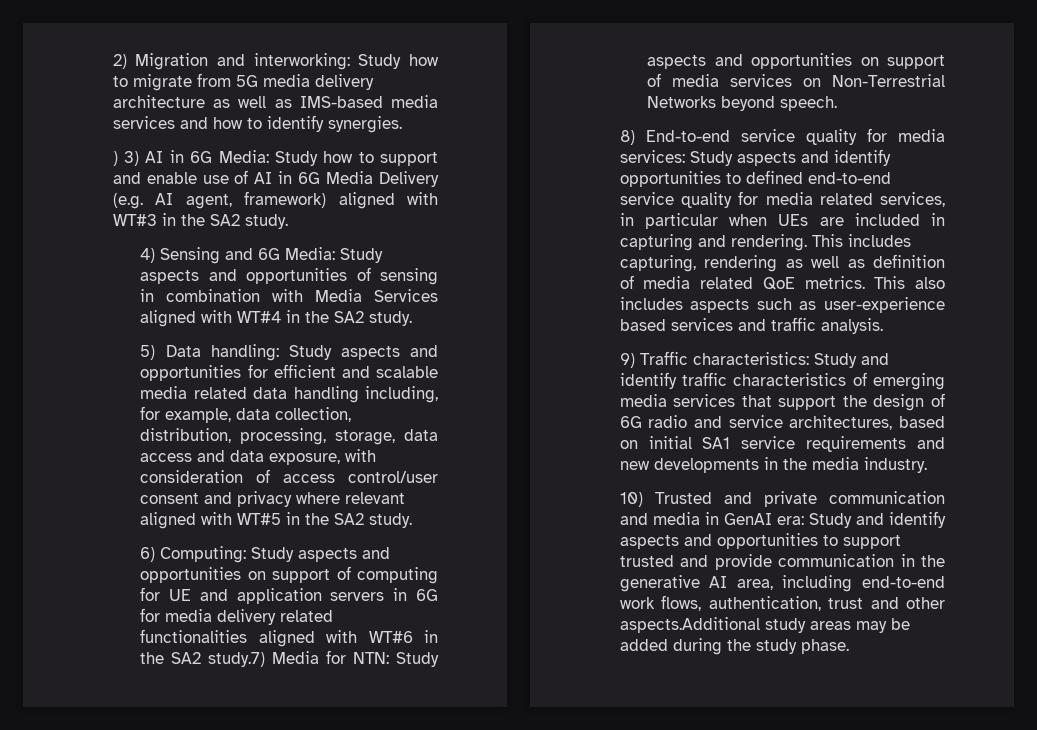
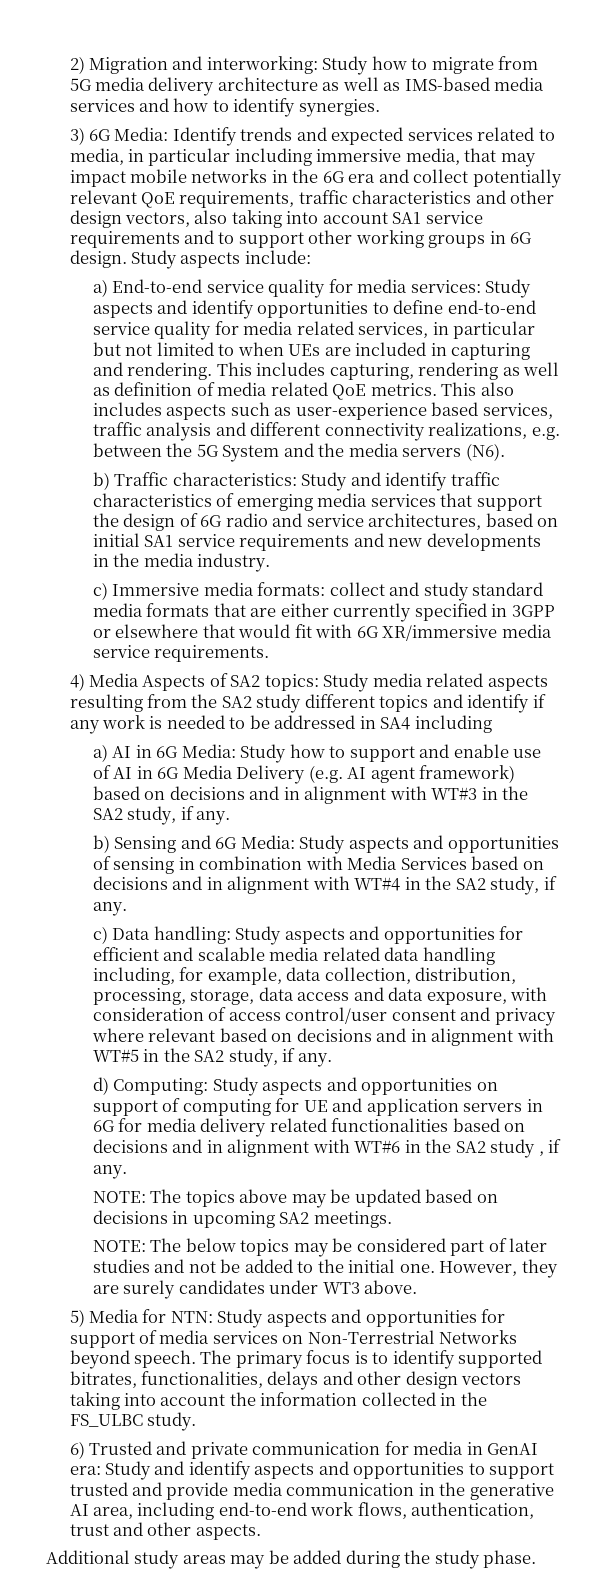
[112,151,140,166] ) 3) -> [69,127,555,146] [69,148,536,167] [69,169,562,188] [69,190,555,208] [69,210,483,228] [69,230,533,248] [69,250,311,269] [93,279,532,298] [93,300,536,319] [93,321,536,340] [93,342,531,360] [93,362,560,380] [93,382,514,400] [93,402,553,420] [93,422,560,441] [93,443,505,462] [93,472,500,491] [93,493,542,511] [93,513,559,531] [93,533,541,551] [93,553,271,572] [93,582,544,601] [93,603,555,622] [93,624,552,641] [93,645,270,662] [69,673,548,692] [69,694,546,713] [69,715,492,734] [93,744,109,762] 3) 6G Media: Identify trends and expected services related to media, in particular including immersive media, that may impact mobile networks in the 6G era and collect potentially relevant QoE requirements, traffic characteristics and other design vectors, also taking into account SA1 service requirements and to support other working groups in 6G design. Study aspects include: // a) End-to-end service quality for media services: Study aspects and identify opportunities to define end-to-end service quality for media related services, in particular but not limited to when UEs are included in capturing and rendering. This includes capturing, rendering as well as definition of media related QoE metrics. This also includes aspects such as user-experience based services, traffic analysis and different connectivity realizations, e.g. between the 5G System and the media servers (N6). // b) Traffic characteristics: Study and identify traffic characteristics of emerging media services that support the design of 6G radio and service architectures, based on initial SA1 service requirements and new developments in the media industry. // c) Immersive media formats: collect and study standard media formats that are either currently specified in 3GPP or elsewhere that would fit with 6G XR/immersive media service requirements. // 4) Media Aspects of SA2 topics: Study media related aspects resulting from the SA2 study different topics and identify if any work is needed to be addressed in SA4 including // a)
[185,191,395,209] agent, framework) aligned -> [370,765,516,783] [93,786,387,804] agent framework) based on decisions and in alignment
[244,214,288,229] [140,248,156,263] study. // 4) -> [127,806,231,825] [93,835,111,853] study, if any. // b)
[140,310,197,327] aligned -> [471,856,544,870] [93,876,310,894] based on decisions and in alignment
[369,311,413,326] [140,345,156,360] study. // 5) -> [490,876,557,895] [93,902,128,916] [93,926,109,944] study, if any. // c)
[140,512,197,529] aligned -> [219,1028,514,1046] based on decisions and in alignment
[369,513,413,528] [140,547,156,562] study. // 6) -> [228,1048,332,1067] [93,1077,110,1095] study, if any. // d)
[258,630,315,647] aligned -> [452,1118,526,1132] [93,1139,310,1157] based on decisions and in alignment
[208,652,266,667] study.7) -> [490,1139,562,1158] [93,1165,128,1179] [93,1189,498,1208] [93,1210,392,1228] [93,1238,548,1257] [93,1259,558,1278] [93,1280,418,1299] [69,1309,85,1327] study , if any. // NOTE: The topics above may be updated based on decisions in upcoming SA2 meetings. // NOTE: The below topics may be considered part of later studies and not be added to the initial one. However, they are surely candidates under WT3 above. // 5)
[860,57,879,66] on -> [481,1309,506,1323] for
[619,128,945,145] [619,149,891,166] [619,170,891,187] [619,191,945,208] [619,213,945,229] [619,234,911,251] [619,254,945,272] [619,275,945,290] [619,297,945,313] [619,317,883,334] [619,351,889,368] [619,372,945,390] [619,393,945,411] [619,415,945,430] [619,436,945,452] [619,457,927,473] [619,492,643,507] // 8) End-to-end service quality for media services: Study aspects and identify opportunities to defined end-to-end service quality for media related services, in particular when UEs are included in capturing and rendering. This includes capturing, rendering as well as definition of media related QoE metrics. This also includes aspects such as user-experience based services and traffic analysis. // 9) Traffic characteristics: Study and identify traffic characteristics of emerging media services that support the design of 6G radio and service architectures, based on initial SA1 service requirements and new developments in the media industry. // 10) -> [200,1350,543,1369] [69,1371,522,1390] [69,1392,487,1410] [69,1412,196,1431] [69,1441,85,1459] The primary focus is to identify supported bitrates, functionalities, delays and other design vectors taking into account the information collected in the FS_ULBC study. // 6)
[619,513,648,525] and -> [384,1441,409,1455] for
(772, 562) none -> [232,1482,283,1496] media
[619,617,760,633] aspects.Additional -> [195,1524,261,1540] [46,1550,130,1564] aspects. // Additional

